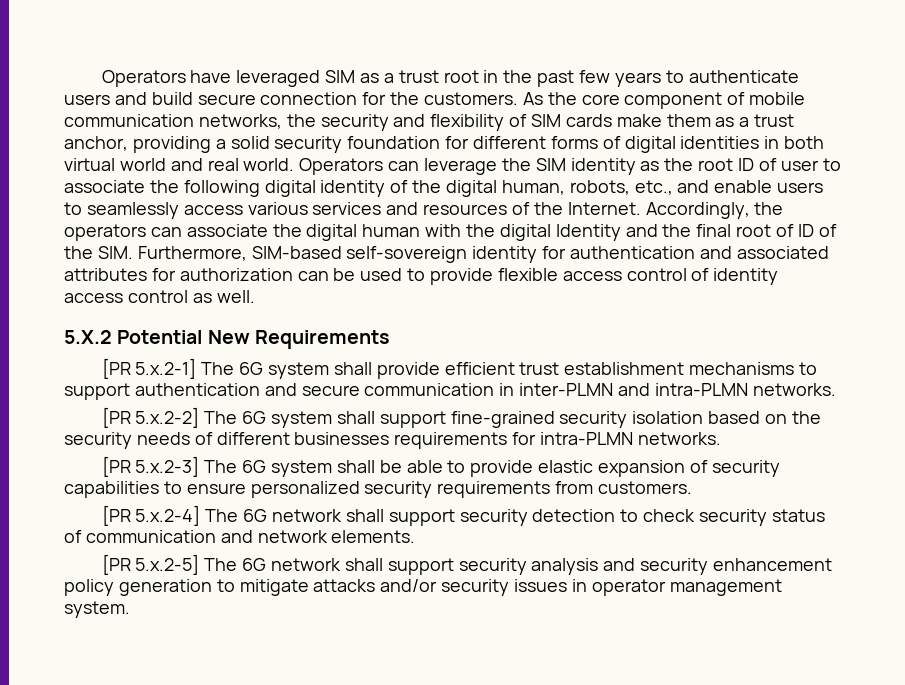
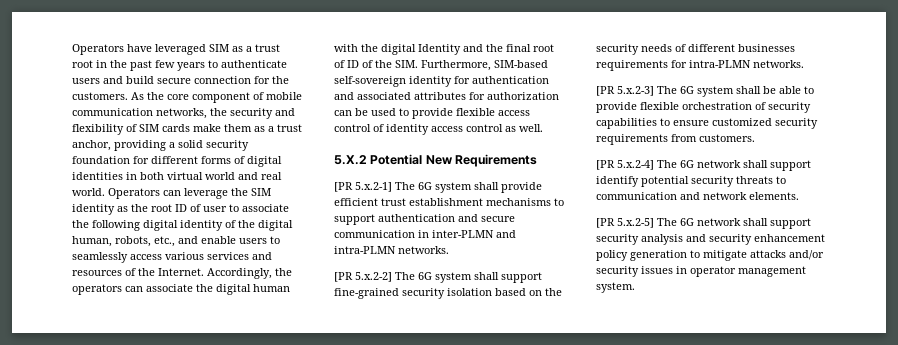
[538,460,685,477] elastic expansion -> [640,102,752,110] flexible orchestration
[250,481,360,498] personalized -> [712,118,772,126] customized
[459,509,825,526] [64,530,82,543] security detection to check security status of -> [596,176,786,187] identify potential security threats to

